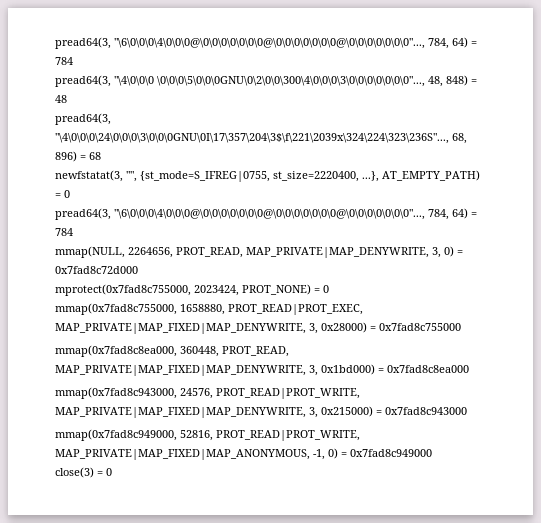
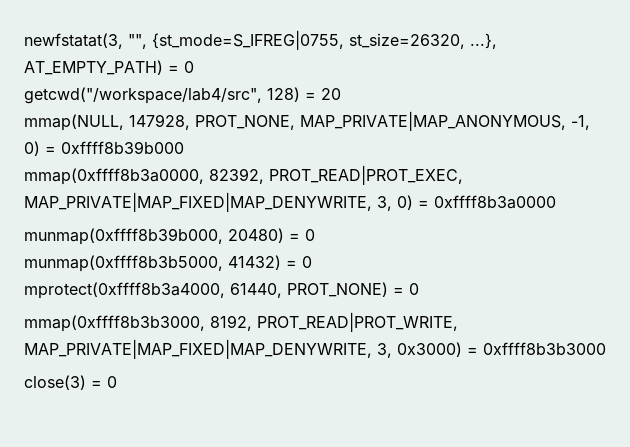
[55,37,477,49] [55,57,73,65] [55,75,477,87] [55,95,67,103] [55,113,111,125] [55,133,467,144] [55,151,101,162] pread64(3, "\6\0\0\0\4\0\0\0@\0\0\0\0\0\0\0@\0\0\0\0\0\0\0@\0\0\0\0\0\0\0"..., 784, 64) = 784 // pread64(3, "\4\0\0\0 \0\0\0\5\0\0\0GNU\0\2\0\0\300\4\0\0\0\3\0\0\0\0\0\0\0"..., 48, 848) = 48 // pread64(3, "\4\0\0\0\24\0\0\0\3\0\0\0GNU\0I\17\357\204\3$\f\221\2039x\324\224\323\236S"..., 68, 896) = 68 // -> (24, 41) none
[273,171,359,182] st_size=2220400, -> [349,33,465,49] st_size=26320,
[55,208,477,220] [55,228,73,236] [55,246,463,258] [55,266,138,274] [55,284,329,296] [55,303,363,315] [55,322,461,334] [55,345,289,357] [55,364,469,376] [55,387,360,399] [55,406,467,418] [55,429,360,441] [55,448,432,460] pread64(3, "\6\0\0\0\4\0\0\0@\0\0\0\0\0\0\0@\0\0\0\0\0\0\0@\0\0\0\0\0\0\0"..., 784, 64) = 784 // mmap(NULL, 2264656, PROT_READ, MAP_PRIVATE|MAP_DENYWRITE, 3, 0) = 0x7fad8c72d000 // mprotect(0x7fad8c755000, 2023424, PROT_NONE) = 0 // mmap(0x7fad8c755000, 1658880, PROT_READ|PROT_EXEC, MAP_PRIVATE|MAP_FIXED|MAP_DENYWRITE, 3, 0x28000) = 0x7fad8c755000 // mmap(0x7fad8c8ea000, 360448, PROT_READ, MAP_PRIVATE|MAP_FIXED|MAP_DENYWRITE, 3, 0x1bd000) = 0x7fad8c8ea000 // mmap(0x7fad8c943000, 24576, PROT_READ|PROT_WRITE, MAP_PRIVATE|MAP_FIXED|MAP_DENYWRITE, 3, 0x215000) = 0x7fad8c943000 // mmap(0x7fad8c949000, 52816, PROT_READ|PROT_WRITE, MAP_PRIVATE|MAP_FIXED|MAP_ANONYMOUS, -1, 0) = 0x7fad8c949000 -> [24,87,341,104] [24,111,590,131] [24,141,184,156] [24,165,463,185] [24,192,556,212] [24,228,315,245] [24,255,312,272] [24,282,419,299] [24,312,458,332] [24,339,606,359] getcwd("/workspace/lab4/src", 128) = 20 // mmap(NULL, 147928, PROT_NONE, MAP_PRIVATE|MAP_ANONYMOUS, -1, 0) = 0xffff8b39b000 // mmap(0xffff8b3a0000, 82392, PROT_READ|PROT_EXEC, MAP_PRIVATE|MAP_FIXED|MAP_DENYWRITE, 3, 0) = 0xffff8b3a0000 // munmap(0xffff8b39b000, 20480) = 0 // munmap(0xffff8b3b5000, 41432) = 0 // mprotect(0xffff8b3a4000, 61440, PROT_NONE) = 0 // mmap(0xffff8b3b3000, 8192, PROT_READ|PROT_WRITE, MAP_PRIVATE|MAP_FIXED|MAP_DENYWRITE, 3, 0x3000) = 0xffff8b3b3000

